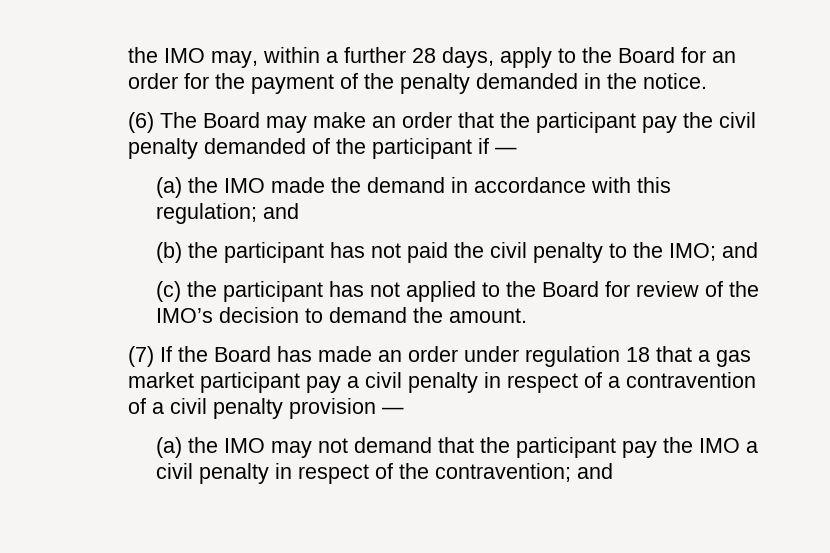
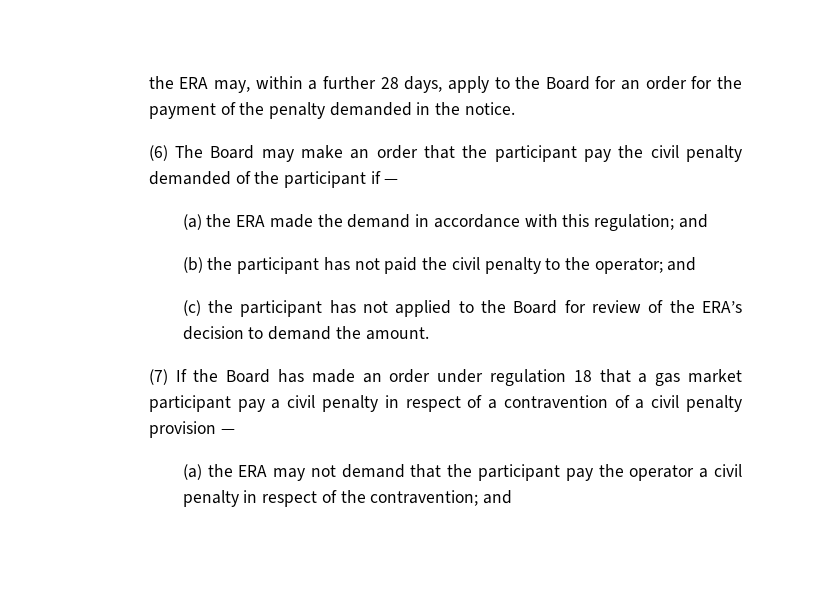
[127,47,205,63] the IMO -> [148,76,209,89] the ERA
[223,178,265,193] IMO -> [236,215,266,227] ERA
[668,243,716,261] IMO; -> [594,258,663,274] operator;
[155,308,213,323] IMO’s -> [702,301,743,313] ERA’s
[223,438,265,453] IMO -> [238,465,268,477] ERA
[698,438,740,453] IMO -> [629,465,695,481] operator

